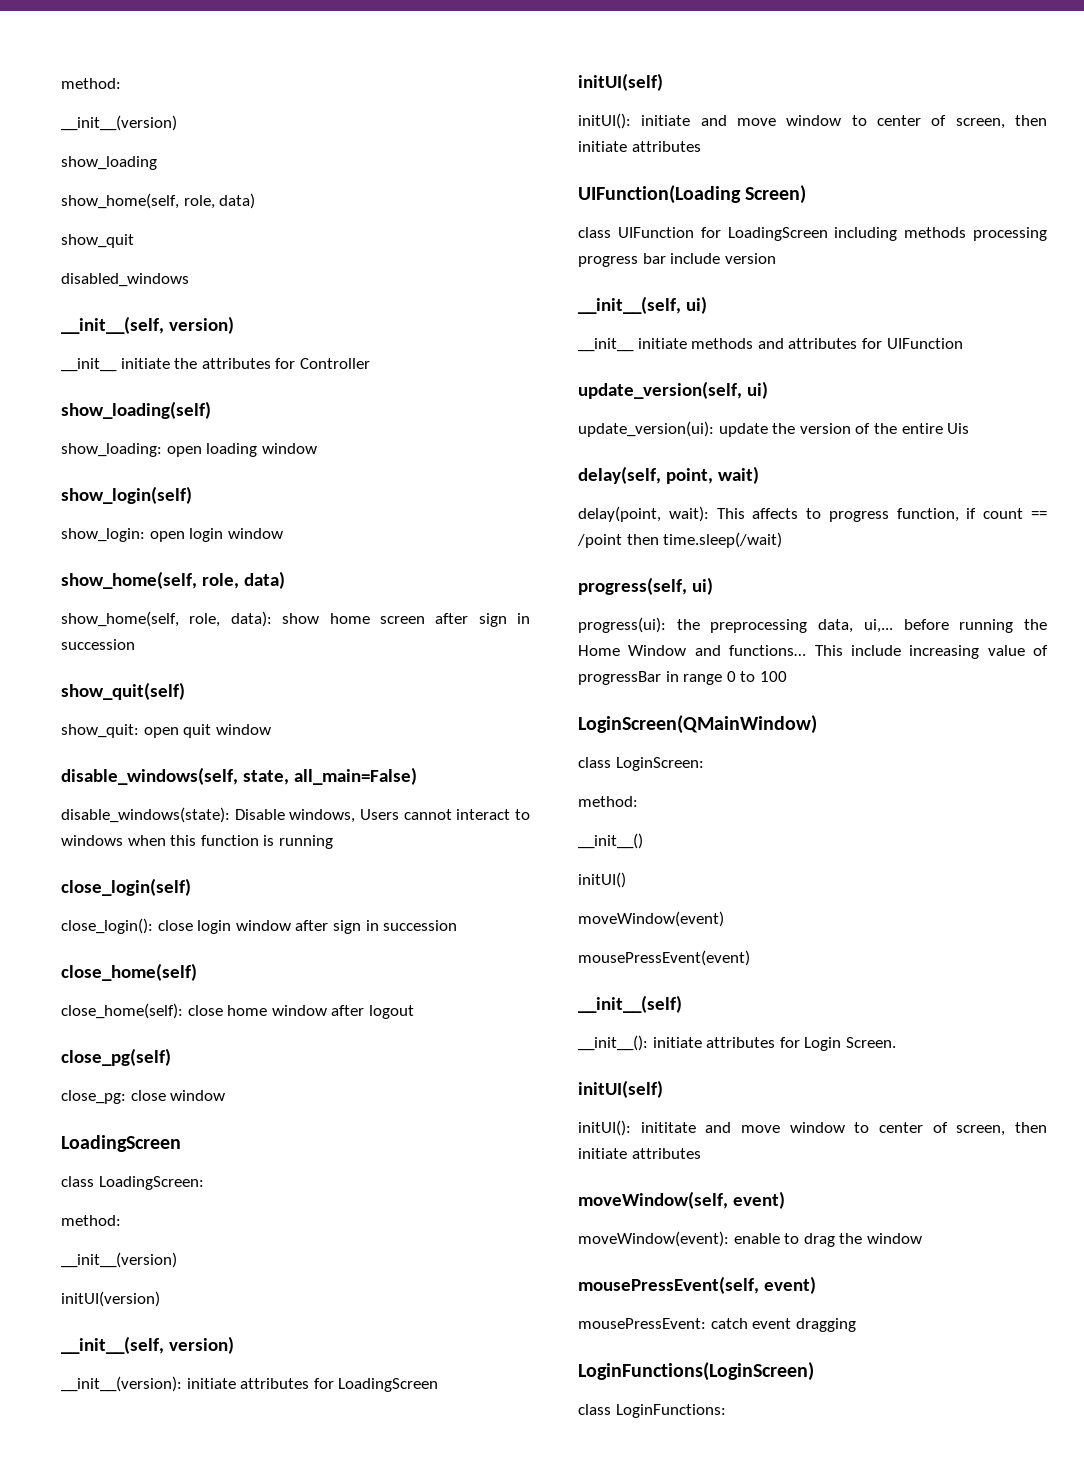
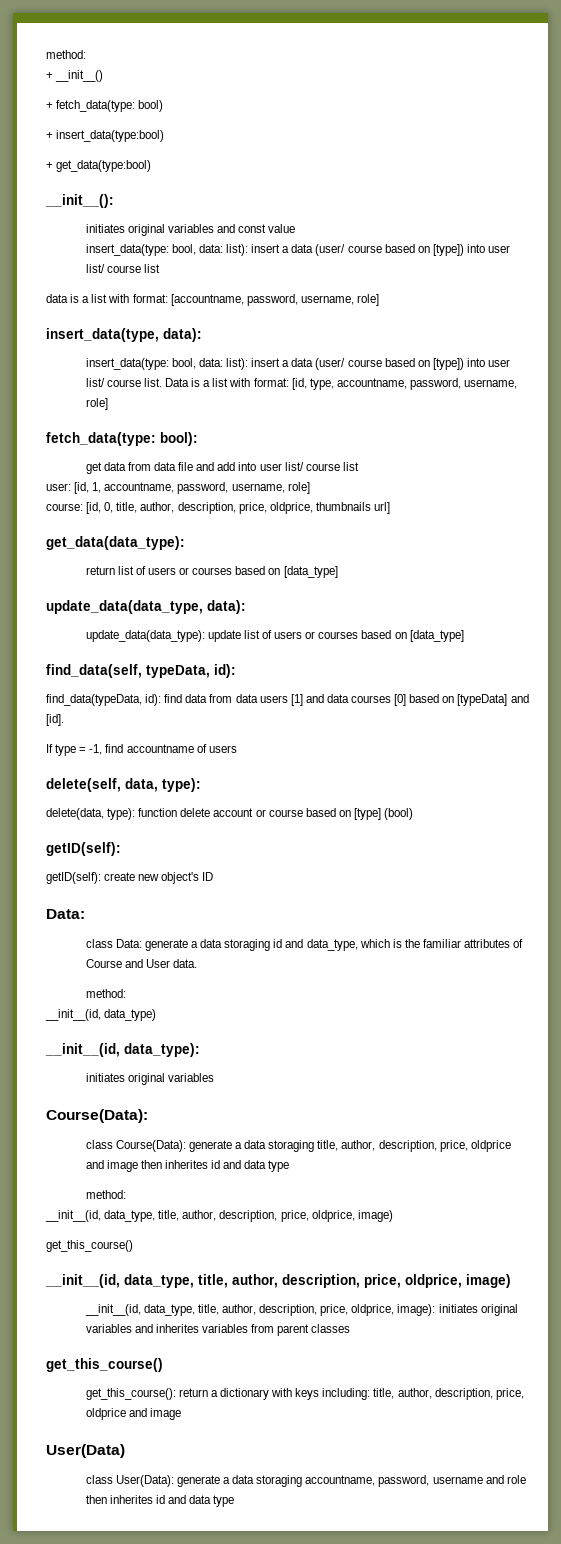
[61,78,121,89] [61,115,177,131] [61,156,157,170] [61,193,256,209] [61,234,134,248] [61,273,189,287] [61,316,234,334] [61,358,370,372] [61,401,211,419] [61,443,317,457] [61,486,192,504] [61,528,283,542] [61,571,285,589] [61,611,530,627] [61,639,135,650] [61,682,185,700] [61,724,271,738] [61,767,417,785] [61,807,530,823] [61,835,333,849] [61,878,191,896] [61,918,458,934] [61,963,197,981] [61,1003,414,1019] [61,1048,171,1066] [61,1090,226,1104] [61,1135,181,1152] [61,1176,204,1190] [61,1215,121,1226] [61,1252,177,1268] [61,1291,160,1307] [61,1336,234,1354] [61,1376,439,1392] [578,73,663,91] [578,113,1047,129] [578,141,701,152] [578,185,807,204] [578,227,1047,241] [578,253,776,267] [578,296,707,314] [578,338,963,352] [578,381,768,399] [578,421,970,437] [578,466,759,484] [578,506,1047,522] [577,532,783,548] [578,577,713,595] [578,617,1047,633] [578,645,1048,659] [578,671,787,685] [578,715,817,734] [578,757,704,771] [578,796,638,807] [578,833,643,849] [578,872,626,888] [578,911,724,927] [578,950,750,966] [578,995,682,1013] [578,1035,896,1051] [578,1080,663,1098] [578,1120,1047,1136] [578,1148,701,1159] [578,1191,785,1209] [578,1231,922,1247] [578,1276,816,1294] [578,1318,856,1332] [578,1362,814,1381] [578,1404,726,1418] method: // __init__(version) // show_loading // show_home(self, role, data) // show_quit // disabled_windows // __init__(self, version) // __init__ initiate the attributes for Controller // show_loading(self) // show_loading: open loading window // show_login(self) // show_login: open login window // show_home(self, role, data) // show_home(self, role, data): show home screen after sign in succession // show_quit(self) // show_quit: open quit window // disable_windows(self, state, all_main=False) // disable_windows(state): Disable windows, Users cannot interact to windows when this function is running // close_login(self) // close_login(): close login window after sign in succession // close_home(self) // close_home(self): close home window after logout // close_pg(self) // close_pg: close window // LoadingScreen // class LoadingScreen: // method: // __init__(version) // initUI(version) // __init__(self, version) // __init__(version): initiate attributes for LoadingScreen // initUI(self) // initUI(): initiate and move window to center of screen, then initiate attributes // UIFunction(Loading Screen) // class UIFunction for LoadingScreen including methods processing progress bar include version // __init__(self, ui) // __init__ initiate methods and attributes for UIFunction // update_version(self, ui) // update_version(ui): update the version of the entire Uis // delay(self, point, wait) // delay(point, wait): This affects to progress function, if count == /point then time.sleep(/wait) // progress(self, ui) // progress(ui): the preprocessing data, ui,... before running the Home Window and functions… This include increasing value of progressBar in range 0 to 100 // LoginScreen(QMainWindow) // class LoginScreen: // method: // __init__() // initUI() // moveWindow(event) // mousePressEvent(event) // __init__(self) // __init__(): initiate attributes for Login Screen. // initUI(self) // initUI(): inititate and move window to center of screen, then initiate attributes // moveWindow(self, event) // moveWindow(event): enable to drag the window // mousePressEvent(self, event) // mousePressEvent: catch event dragging // LoginFunctions(LoginScreen) // class LoginFunctions: -> [46,50,86,59] [46,70,104,82] [46,100,164,112] [46,130,165,142] [46,160,152,172] [45,194,114,208] [85,224,296,236] [85,244,511,256] [85,264,160,273] [46,294,379,306] [46,328,202,342] [85,358,511,370] [85,378,518,390] [85,398,108,410] [46,432,198,446] [85,462,359,474] [46,482,310,494] [46,502,390,514] [46,536,185,550] [85,566,338,578] [46,600,246,614] [85,630,464,642] [46,664,236,678] [46,694,529,706] [46,714,64,726] [46,744,237,756] [46,778,201,792] [46,808,414,820] [46,842,121,856] [46,872,214,884] [46,909,85,919] [85,939,524,951] [85,959,198,968] [85,989,126,998] [45,1009,157,1021] [45,1043,200,1057] [85,1073,214,1085] [46,1109,148,1123] [85,1140,511,1152] [85,1160,290,1172] [85,1190,126,1199] [45,1210,393,1222] [46,1240,133,1252] [45,1274,511,1288] [84,1304,518,1316] [85,1324,351,1336] [46,1358,163,1372] [85,1388,524,1400] [85,1408,181,1420] [46,1444,125,1458] [85,1475,526,1487] [85,1495,235,1507] method: // + __init__() // + fetch_data(type: bool) // + insert_data(type:bool) // + get_data(type:bool) // __init__(): // initiates original variables and const value // insert_data(type: bool, data: list): insert a data (user/ course based on [type]) into user list/ course list // data is a list with format: [accountname, password, username, role] // insert_data(type, data): // insert_data(type: bool, data: list): insert a data (user/ course based on [type]) into user list/ course list. Data is a list with format: [id, type, accountname, password, username, role] // fetch_data(type: bool): // get data from data file and add into user list/ course list // user: [id, 1, accountname, password, username, role] // course: [id, 0, title, author, description, price, oldprice, thumbnails url] // get_data(data_type): // return list of users or courses based on [data_type] // update_data(data_type, data): // update_data(data_type): update list of users or courses based on [data_type] // find_data(self, typeData, id): // find_data(typeData, id): find data from data users [1] and data courses [0] based on [typeData] and [id]. // If type = -1, find accountname of users // delete(self, data, type): // delete(data, type): function delete account or course based on [type] (bool) // getID(self): // getID(self): create new object's ID // Data: // class Data: generate a data storaging id and data_type, which is the familiar attributes of Course and User data. // method: // __init__(id, data_type) // __init__(id, data_type): // initiates original variables // Course(Data): // class Course(Data): generate a data storaging title, author, description, price, oldprice and image then inherites id and data type // method: // __init__(id, data_type, title, author, description, price, oldprice, image) // get_this_course() // __init__(id, data_type, title, author, description, price, oldprice, image) // __init__(id, data_type, title, author, description, price, oldprice, image): initiates original variables and inherites variables from parent classes // get_this_course() // get_this_course(): return a dictionary with keys including: title, author, description, price, oldprice and image // User(Data) // class User(Data): generate a data storaging accountname, password, username and role then inherites id and data type

